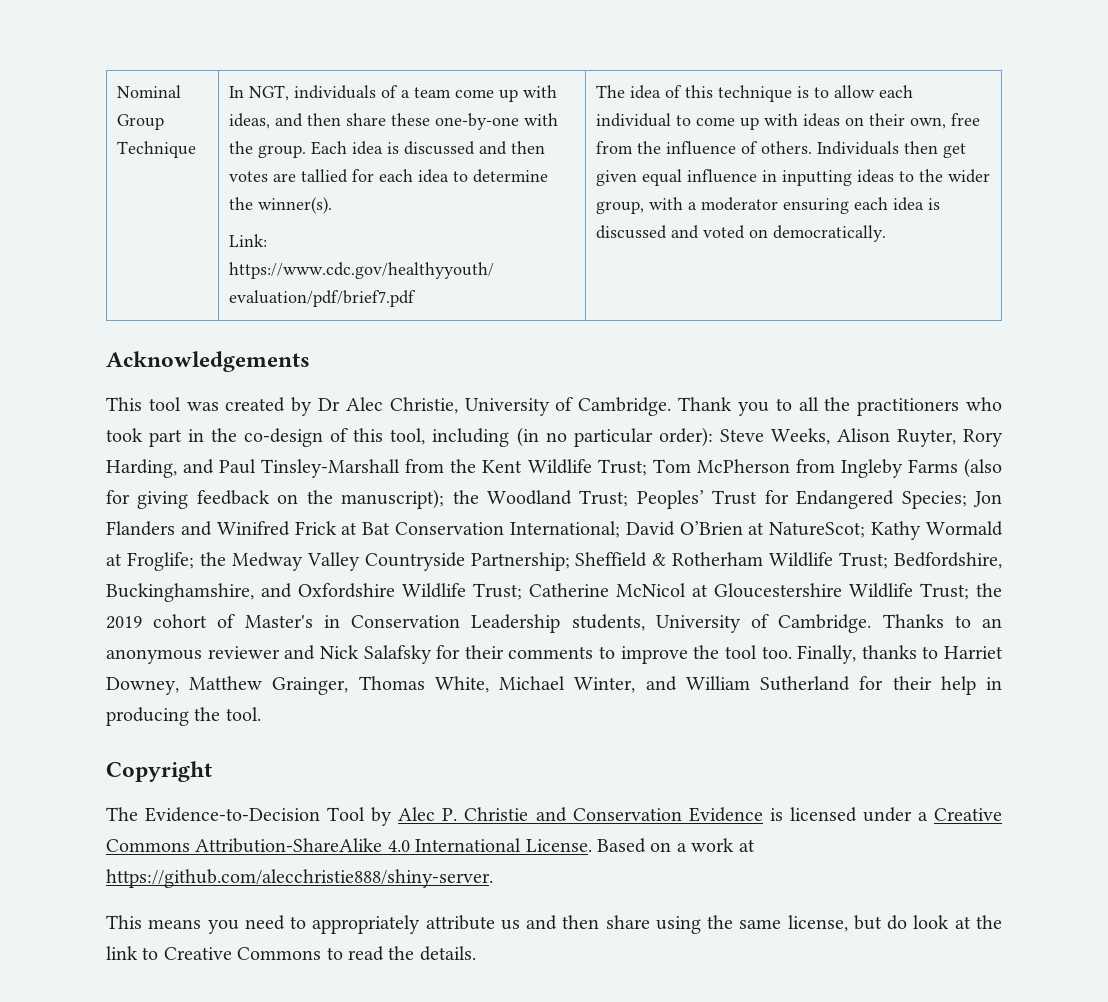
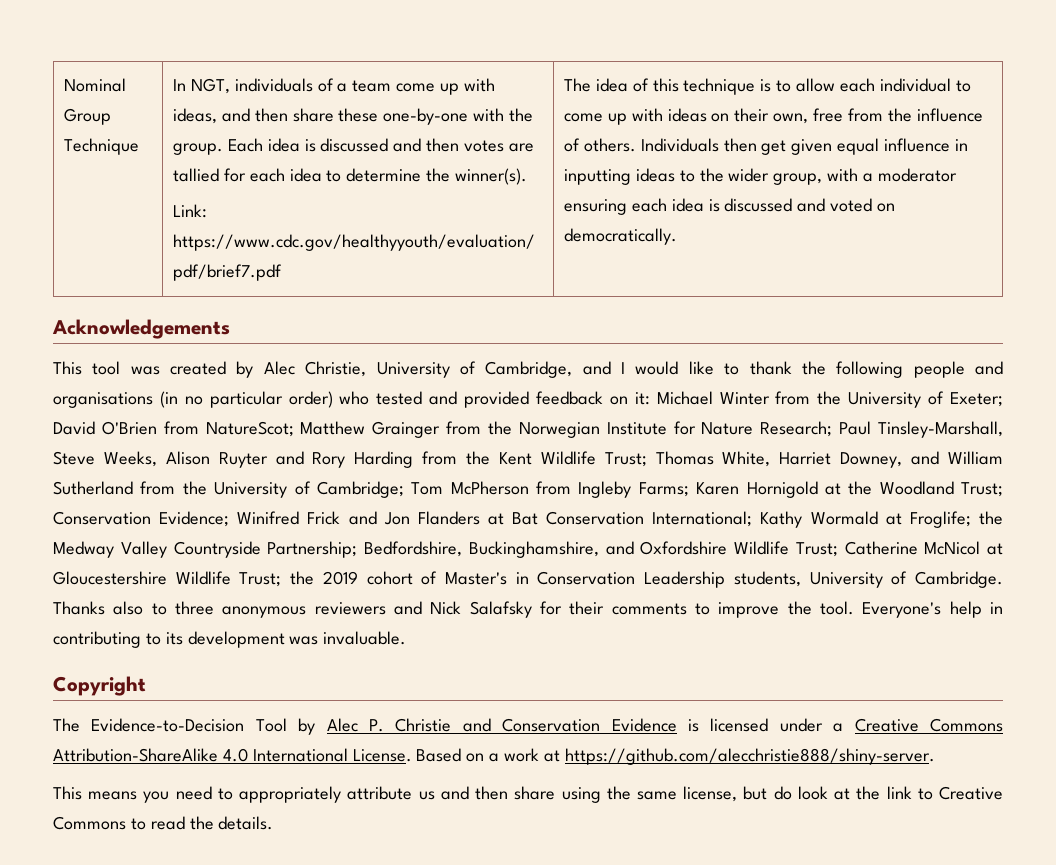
[318,398,341,411] Dr -> (254, 369) none
[578,397,1003,416] [106,427,1003,447] [106,459,401,478] Cambridge. Thank you to all the practitioners who took part in the co-design of this tool, including (in no particular order): Steve Weeks, Alison Ruyter, Rory Harding, and Paul Tinsley-Marshall -> [485,361,1003,378] [53,391,1004,408] [53,421,1004,438] [53,451,414,468] Cambridge, and I would like to thank the following people and organisations (in no particular order) who tested and provided feedback on it: Michael Winter from the University of Exeter; David O'Brien from NatureScot; Matthew Grainger from the Norwegian Institute for Nature Research; Paul Tinsley-Marshall, Steve Weeks, Alison Ruyter and Rory Harding
[652,458,1002,478] [106,489,1003,509] [106,521,866,538] Tom McPherson from Ingleby Farms (also for giving feedback on the manuscript); the Woodland Trust; Peoples’ Trust for Endangered Species; Jon Flanders and Winifred Frick at Bat Conservation International; David O’Brien at NatureScot; -> [655,451,1003,468] [53,481,1003,498] [53,511,753,527] Thomas White, Harriet Downey, and William Sutherland from the University of Cambridge; Tom McPherson from Ingleby Farms; Karen Hornigold at the Woodland Trust; Conservation Evidence; Winifred Frick and Jon Flanders at Bat Conservation International;
[575,552,889,569] Sheffield & Rotherham Wildlife Trust; -> (358, 549) none
[954,615,1003,628] [106,646,280,664] to an anonymous reviewer -> [113,601,386,618] also to three anonymous reviewers
[724,645,1003,664] [106,676,1003,695] [106,707,261,726] tool too. Finally, thanks to Harriet Downey, Matthew Grainger, Thomas White, Michael Winter, and William Sutherland for their help in producing the tool. -> [820,601,1004,618] [53,631,407,648] tool. Everyone's help in contributing to its development was invaluable.

